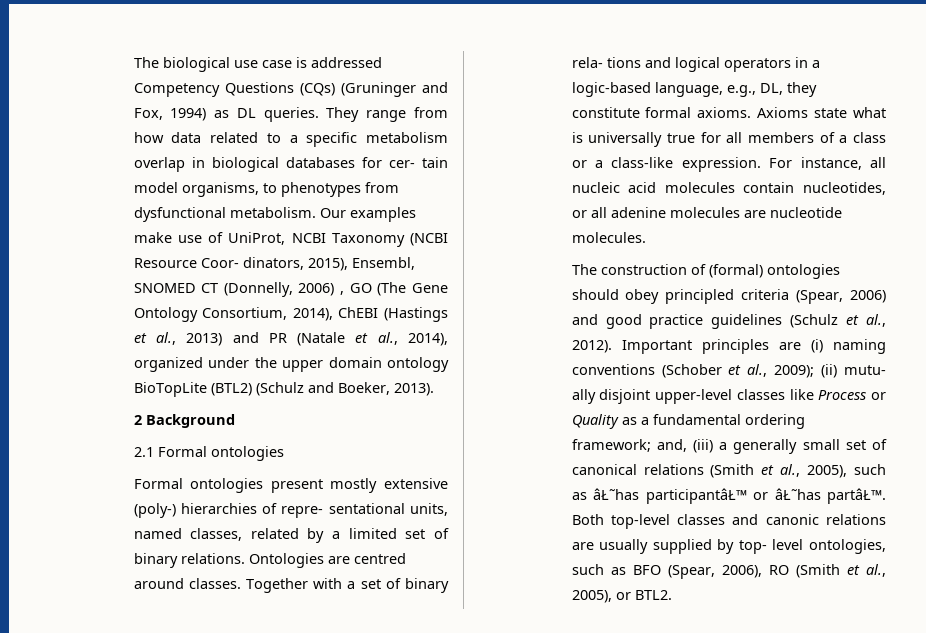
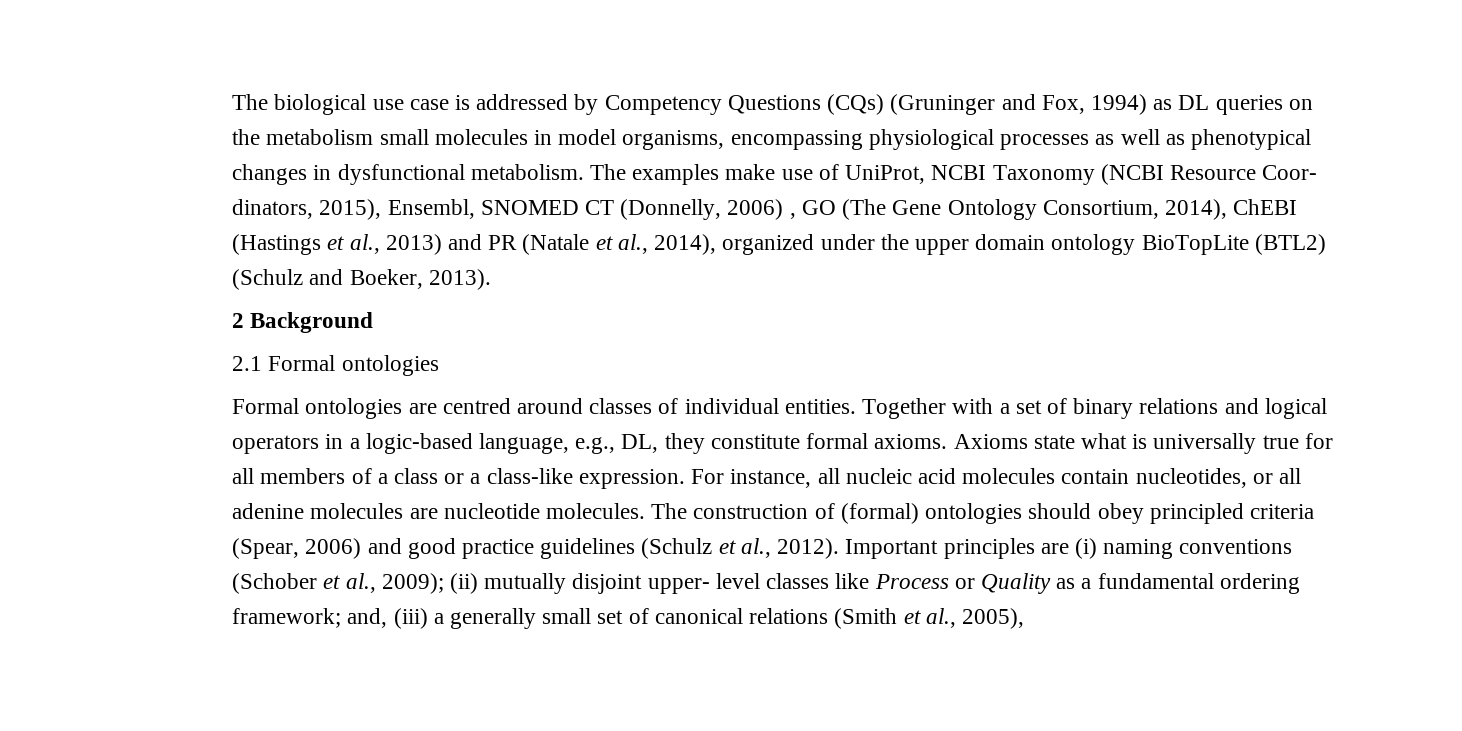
(382, 62) none -> [574,94,599,115] by
[263,107,448,122] [133,132,448,147] [133,157,448,172] [133,182,399,197] queries. They range from how data related to a specific metabolism overlap in biological databases for cer- tain model organisms, to phenotypes from -> [1215,95,1313,115] [232,129,1311,150] [232,164,332,185] queries on the metabolism small molecules in model organisms, encompassing physiological processes as well as phenotypical changes in
[319,208,346,218] Our -> [590,164,627,180] The
[270,478,448,493] [133,503,448,518] [133,528,450,543] [133,553,406,568] [133,578,241,589] present mostly extensive (poly-) hierarchies of repre- sentational units, named classes, related by a limited set of binary relations. Ontologies are centred around classes. -> [408,398,856,414] are centred around classes of individual entities.
[571,57,641,68] rela- tions -> [1139,398,1219,414] relations
(646, 237) // -> (646, 511) none
[844,365,886,375] [571,389,733,404] mutu- ally disjoint upper-level -> [484,573,760,594] mutually disjoint upper- level
[854,464,886,475] [571,488,886,504] [571,514,886,529] [571,539,886,554] [571,564,887,579] [571,590,672,603] such as âŁ˜has participantâŁ™ or âŁ˜has partâŁ™. Both top-level classes and canonic relations are usually supplied by top- level ontologies, such as BFO (Spear, 2006), RO (Smith et al., 2005), or BTL2. -> (1024, 618) none

